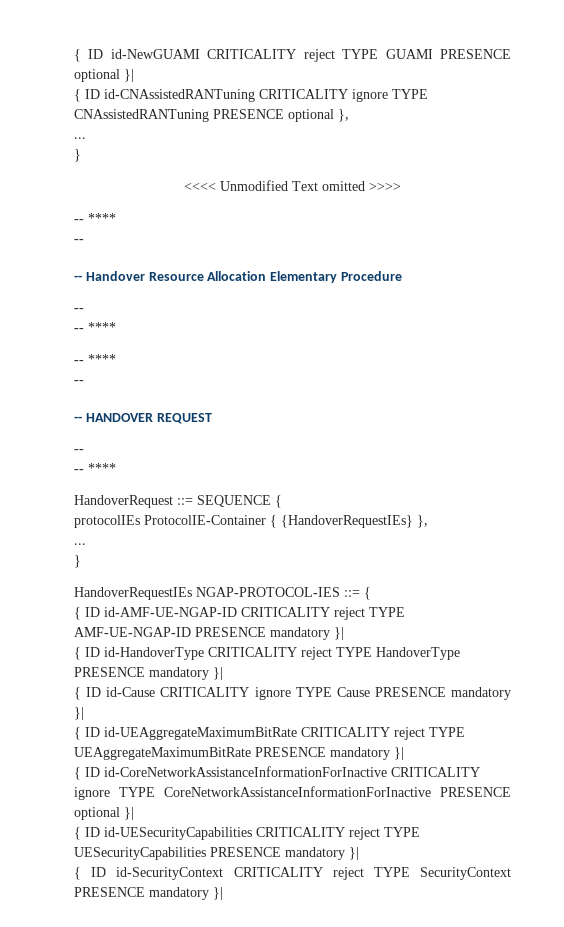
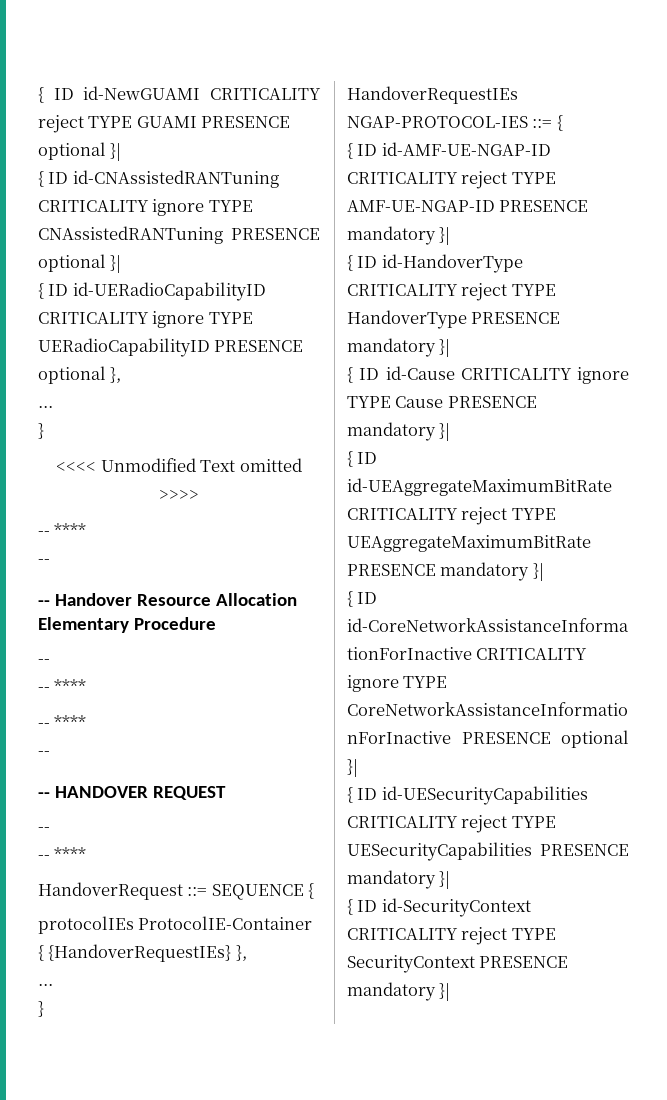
(334, 115) none -> [110,255,122,273] [38,282,266,301] [38,311,253,328] [38,338,304,357] [38,366,106,384] }| // { ID id-UERadioCapabilityID CRITICALITY ignore TYPE UERadioCapabilityID PRESENCE optional

